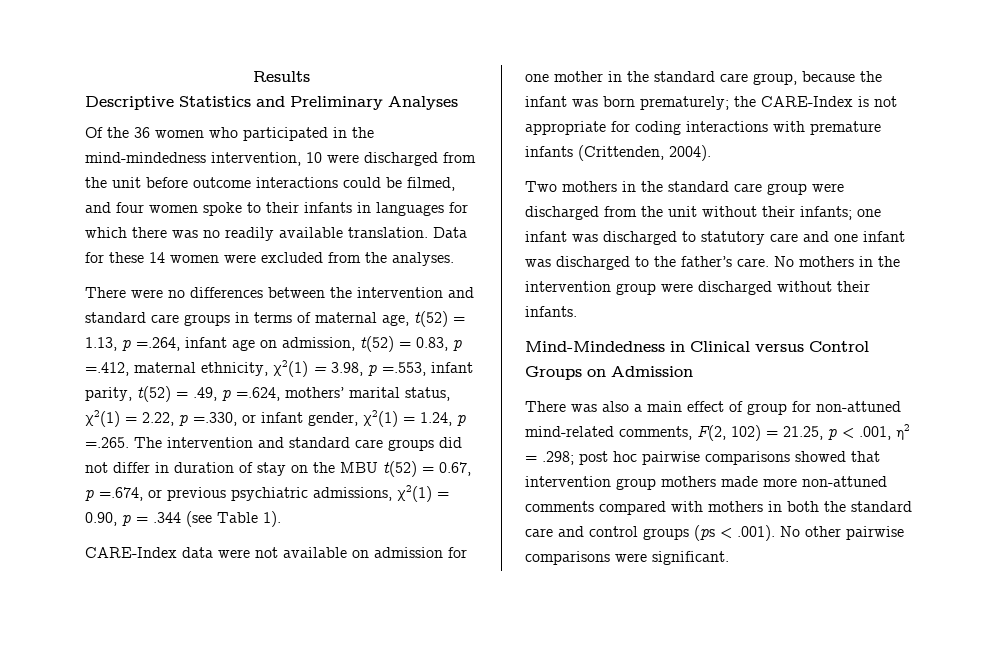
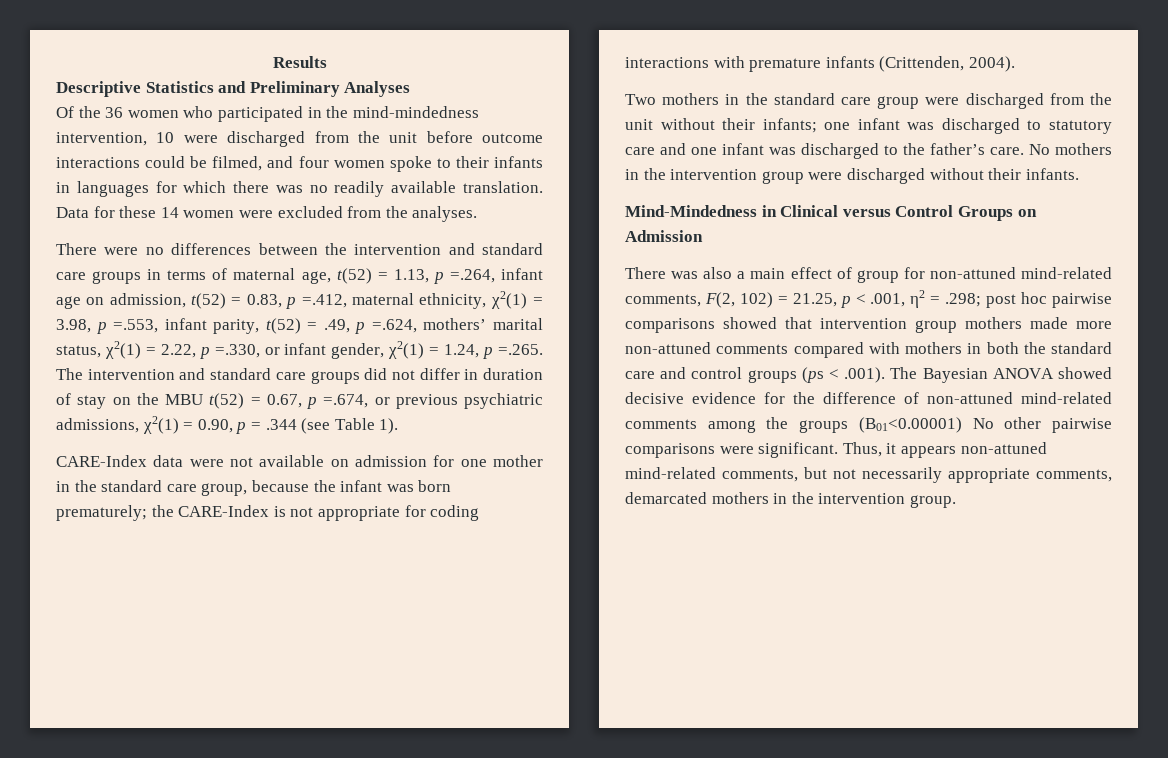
(775, 533) none -> [890,367,1112,383] [625,392,1112,404] [625,417,962,433] The Bayesian ANOVA showed decisive evidence for the difference of non-attuned mind-related comments among the groups (B01<0.00001)
(729, 558) none -> [842,442,1047,458] [625,467,1112,483] [625,492,956,508] Thus, it appears non-attuned mind-related comments, but not necessarily appropriate comments, demarcated mothers in the intervention group.

